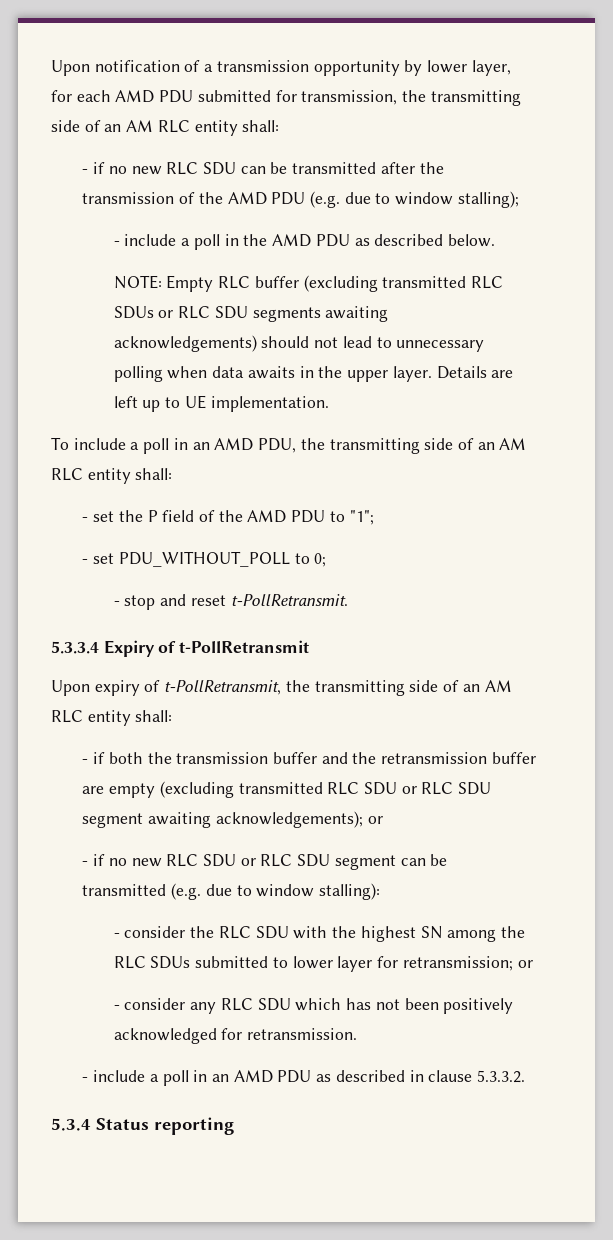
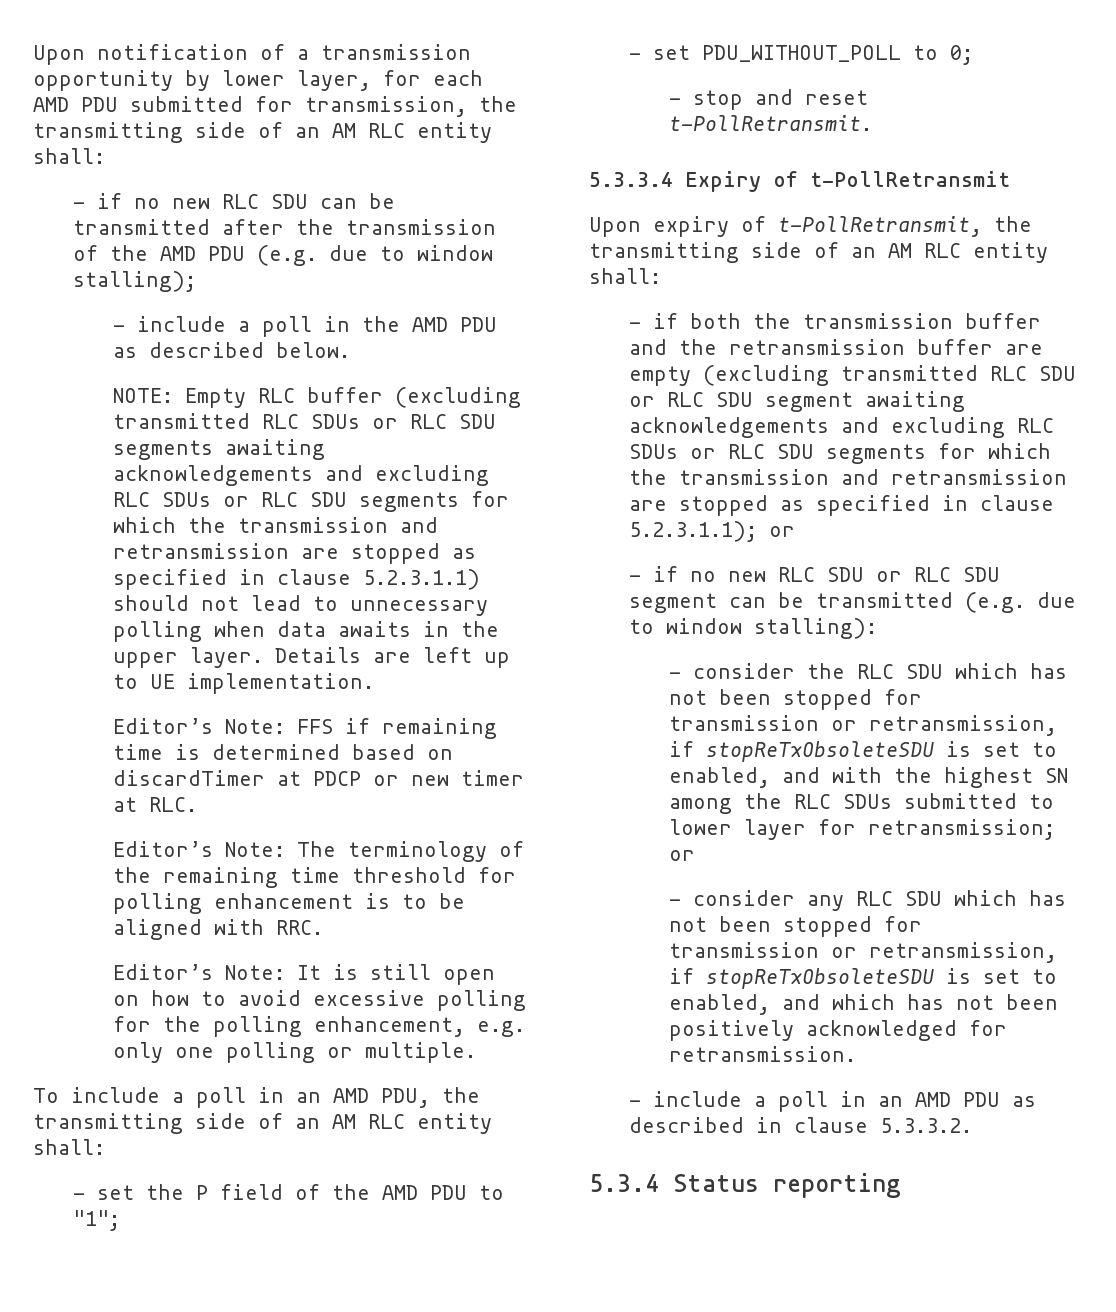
[113,335,257,352] acknowledgements) -> [113,465,490,486] [113,491,510,512] [113,517,439,533] [113,543,477,564] [113,569,481,590] acknowledgements and excluding RLC SDUs or RLC SDU segments for which the transmission and retransmission are stopped as specified in clause 5.2.3.1.1)
(329, 404) none -> [113,718,498,739] [113,744,454,760] [113,770,525,786] [113,797,198,812] [113,841,525,862] [113,867,517,888] [113,893,466,914] [113,919,324,940] [113,964,496,985] [113,990,527,1011] [113,1016,526,1037] [113,1042,477,1063] // Editor’s Note: FFS if remaining time is determined based on discardTimer at PDCP or new timer at RLC. // Editor’s Note: The terminology of the remaining time threshold for polling enhancement is to be aligned with RRC. // Editor’s Note: It is still open on how to avoid excessive polling for the polling enhancement, e.g. only one polling or multiple.
[215,811,363,828] acknowledgements); -> [629,417,1055,438] [629,443,1052,464] [629,469,1068,485] [629,495,1055,516] [629,521,758,542] acknowledgements and excluding RLC SDUs or RLC SDU segments for which the transmission and retransmission are stopped as specified in clause 5.2.3.1.1);
(289, 932) none -> [955,663,1068,679] [669,689,923,710] [669,715,1058,736] [669,741,1058,762] [669,767,821,788] which has not been stopped for transmission or retransmission, if stopReTxObsoleteSDU is set to enabled, and
(439, 1004) none -> [783,916,923,937] [669,942,1058,963] [669,968,1058,989] [669,994,1059,1015] stopped for transmission or retransmission, if stopReTxObsoleteSDU is set to enabled, and which has not been

